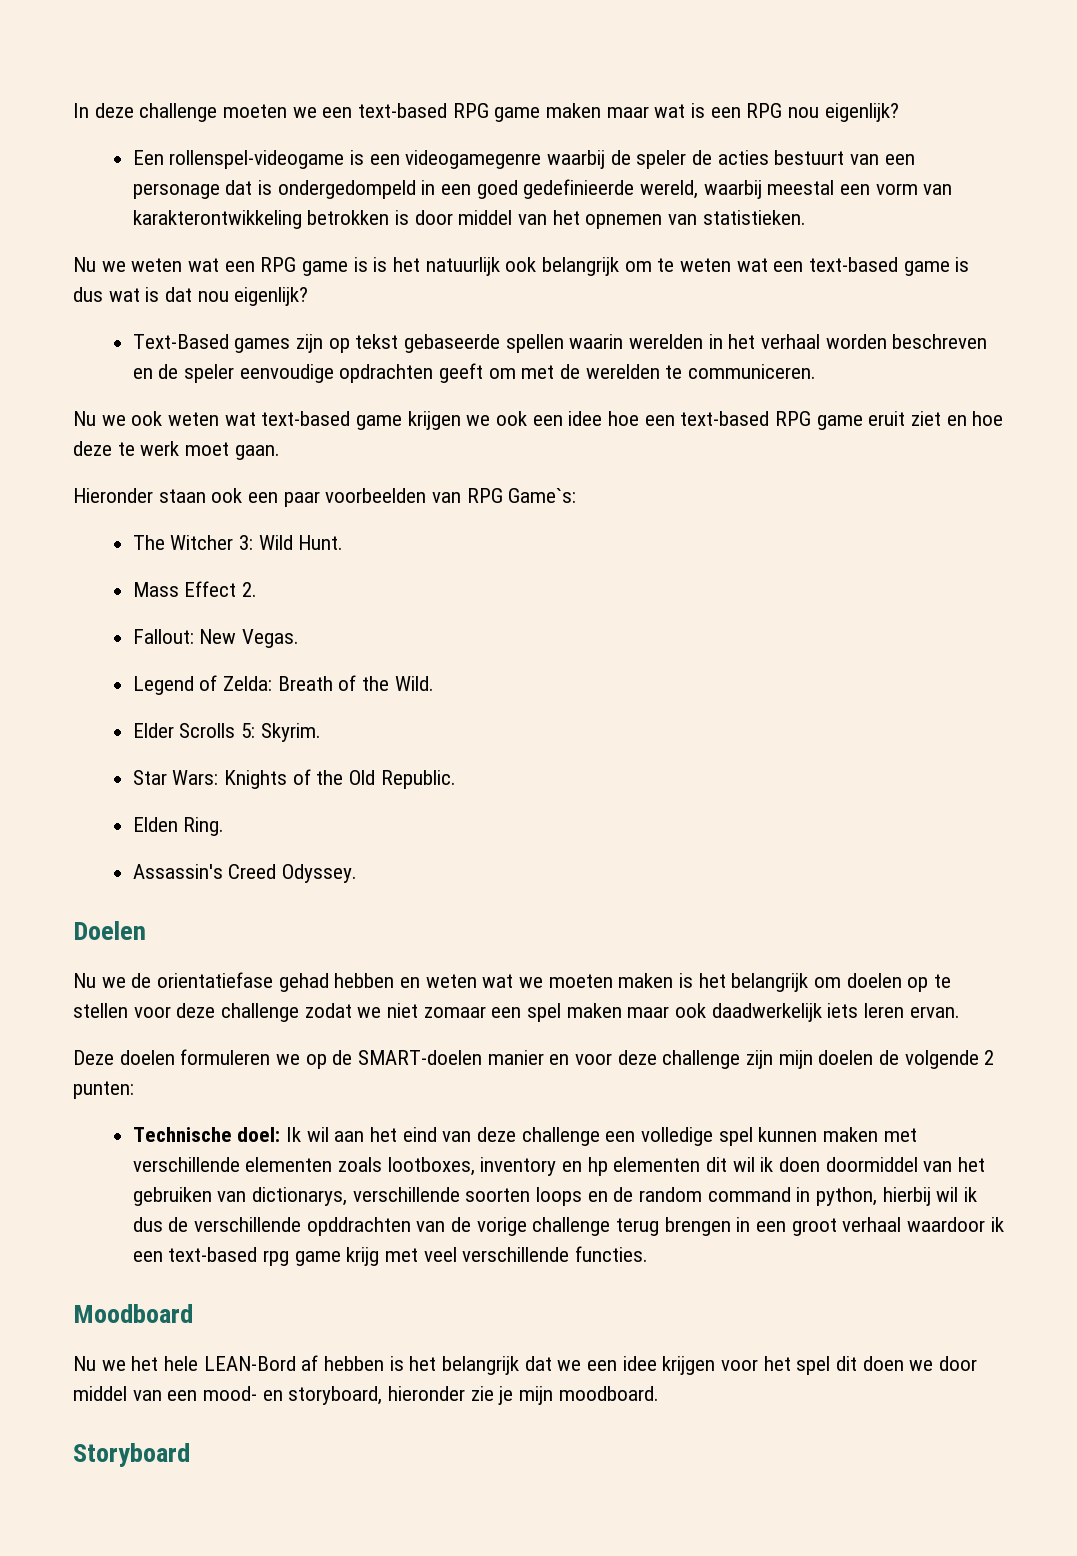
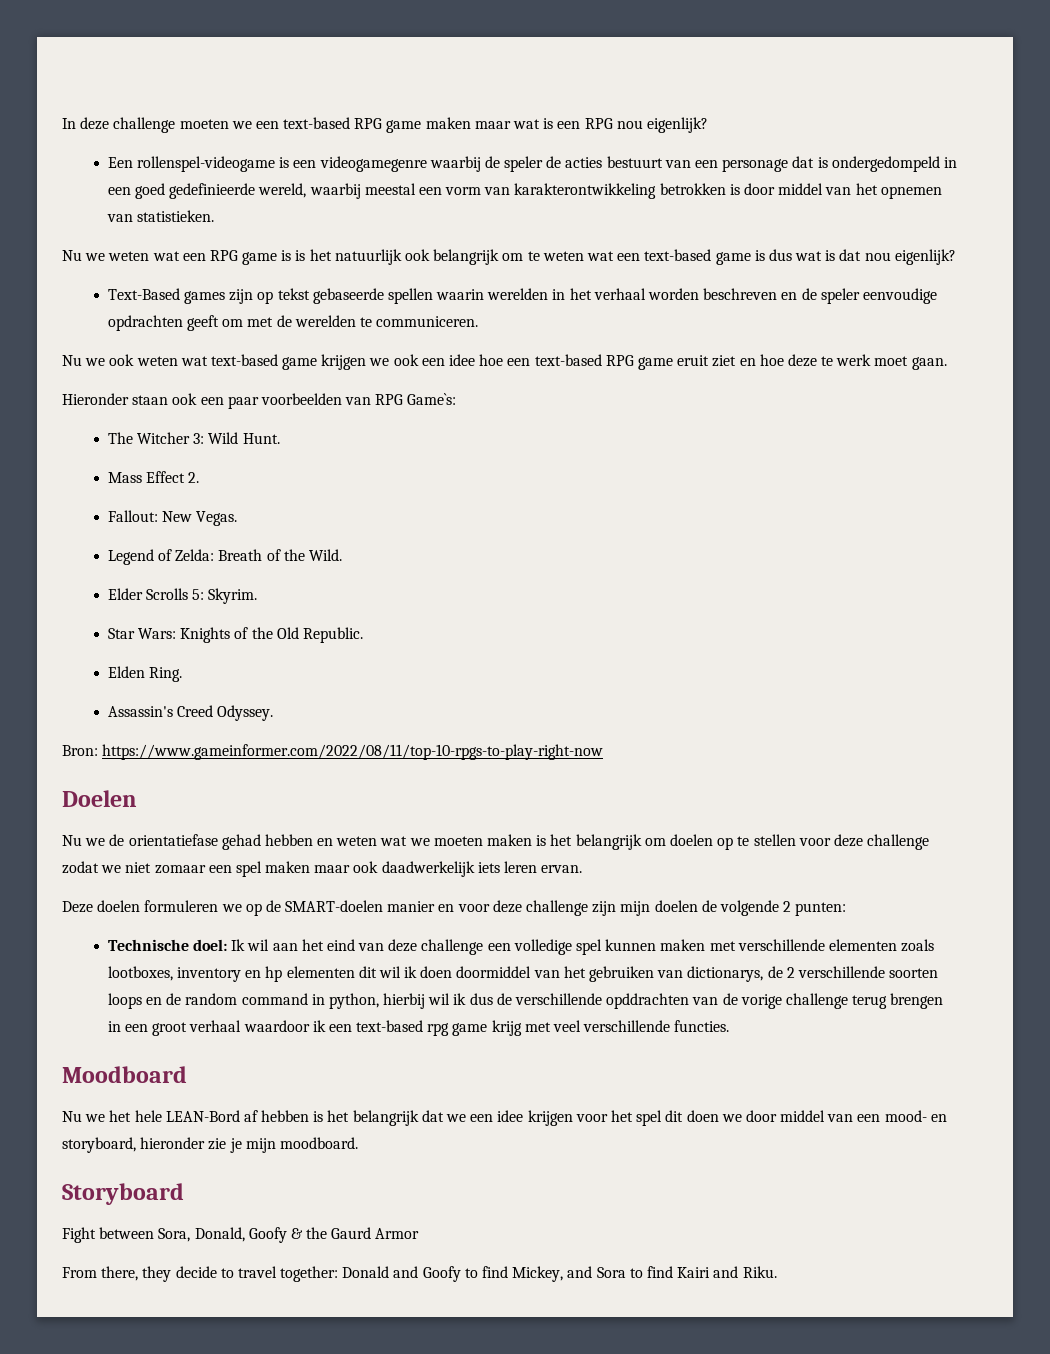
(357, 873) none -> [62,744,604,760] // Bron: https://www.gameinformer.com/2022/08/11/top-10-rpgs-to-play-right-now
(347, 1196) none -> [767,966,795,978] de 2
(190, 1455) none -> [62,1227,420,1243] [62,1266,777,1282] // Fight between Sora, Donald, Goofy & the Gaurd Armor // From there, they decide to travel together: Donald and Goofy to find Mickey, and Sora to find Kairi and Riku.

